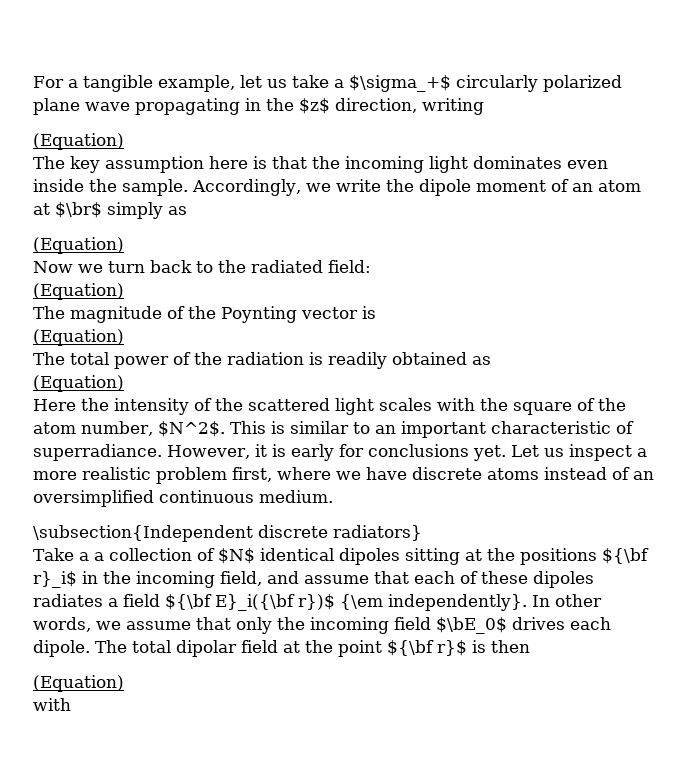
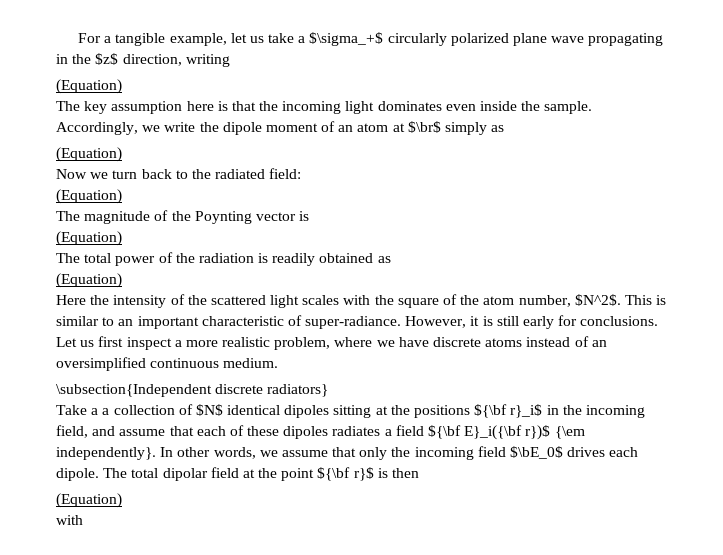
[33,444,162,461] superradiance. -> [305,316,402,329] super-radiance.
(286, 450) none -> [496,316,519,326] still
[367,444,506,461] conclusions yet. -> [580,316,659,326] conclusions.
(564, 452) none -> [98,336,124,347] first
[156,467,272,484] problem first, -> [274,337,331,350] problem,

